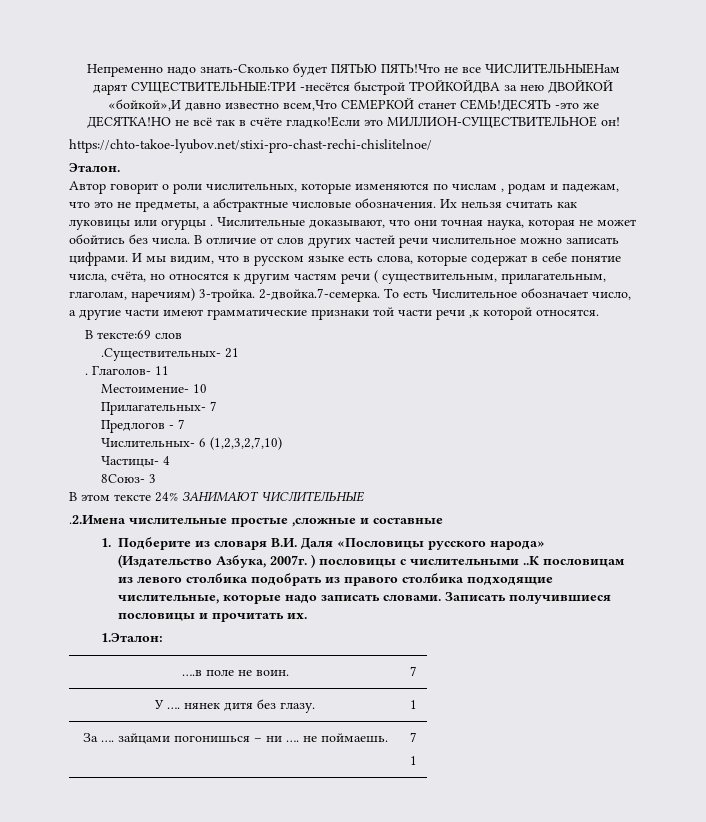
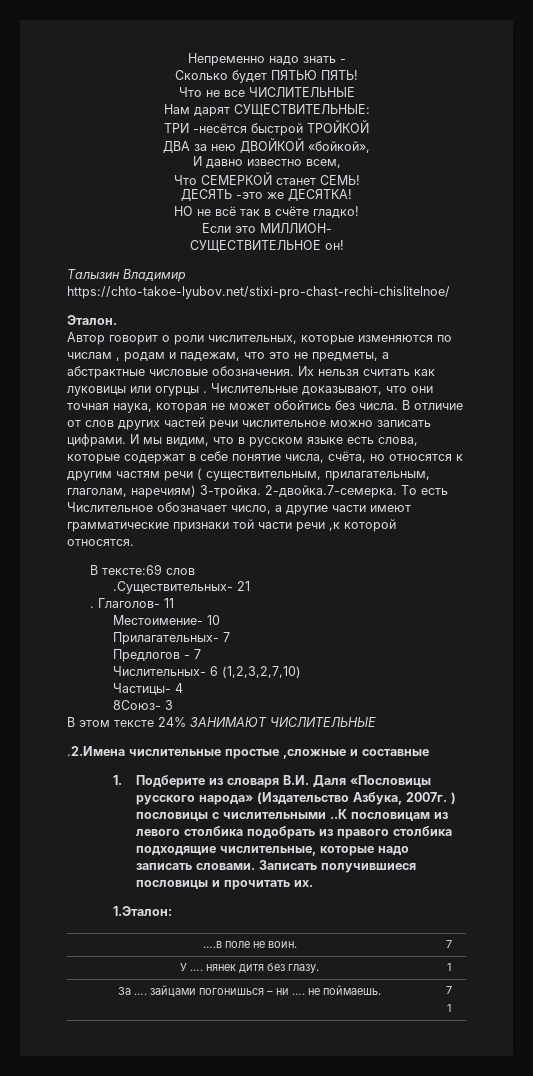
[199,63,620,77] [93,79,613,95] [107,97,599,112] [86,116,171,129] знать-Сколько будет ПЯТЬЮ ПЯТЬ!Что не все ЧИСЛИТЕЛЬНЫЕНам дарят СУЩЕСТВИТЕЛЬНЫЕ:ТРИ -несётся быстрой ТРОЙКОЙДВА за нею ДВОЙКОЙ «бойкой»,И давно известно всем,Что СЕМЕРКОЙ станет СЕМЬ!ДЕСЯТЬ -это же ДЕСЯТКА!НО -> [302,56,346,63] [175,70,358,83] [178,87,355,97] [163,104,370,117] [164,120,369,136] [163,138,370,153] [192,156,341,168] [173,172,360,185] [181,189,352,201] [174,206,193,216] знать - // Сколько будет ПЯТЬЮ ПЯТЬ! // Что не все ЧИСЛИТЕЛЬНЫЕ // Нам дарят СУЩЕСТВИТЕЛЬНЫЕ: // ТРИ -несётся быстрой ТРОЙКОЙ // ДВА за нею ДВОЙКОЙ «бойкой», // И давно известно всем, // Что СЕМЕРКОЙ станет СЕМЬ! // ДЕСЯТЬ -это же ДЕСЯТКА! // НО
[285,116,597,129] гладко!Если это МИЛЛИОН-СУЩЕСТВИТЕЛЬНОЕ -> [313,206,359,218] [201,223,332,233] [189,240,321,252] гладко! // Если это МИЛЛИОН- // СУЩЕСТВИТЕЛЬНОЕ
(620, 121) none -> [67,269,186,282] Талызин Владимир

